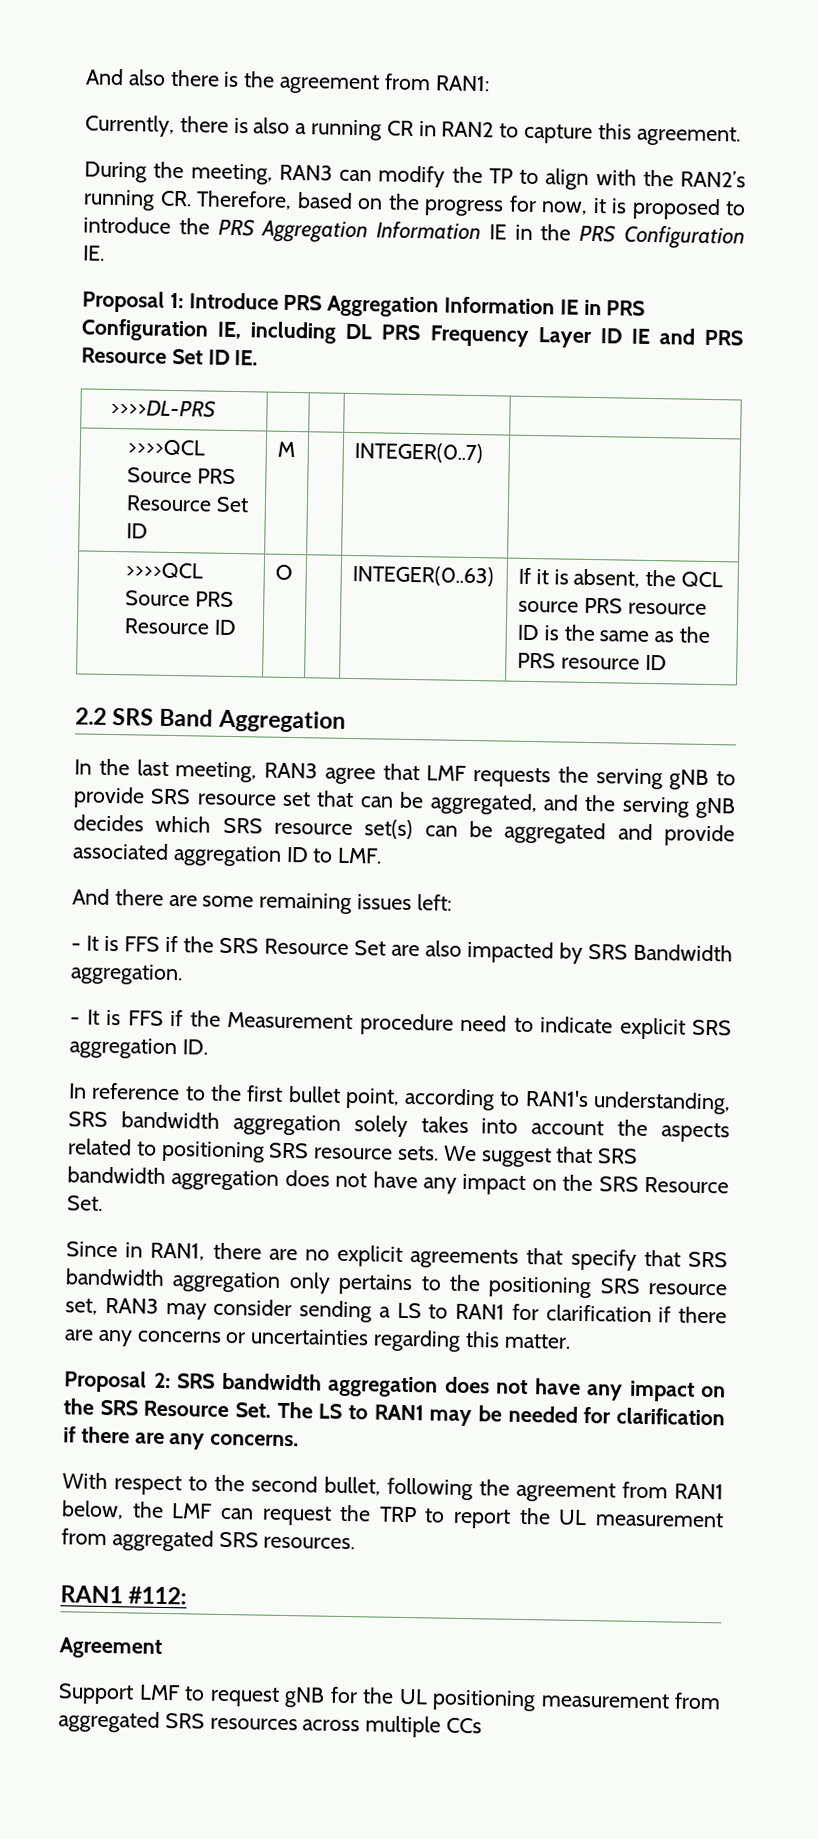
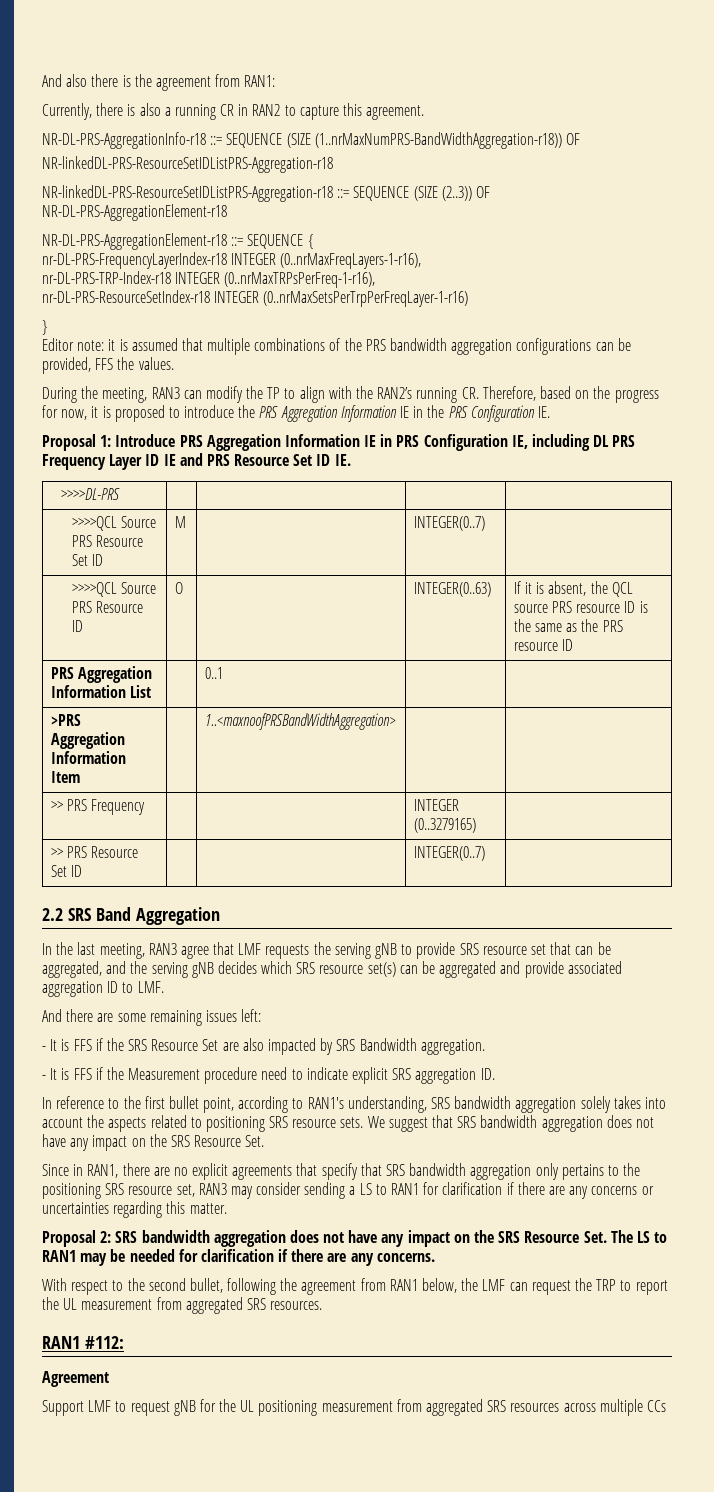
(741, 136) none -> [42,132,580,149] [42,156,333,173] [42,185,490,202] [42,204,227,221] [42,233,314,250] [42,252,422,269] [42,271,376,288] [42,290,469,307] [42,320,48,335] [42,338,631,355] [42,357,174,374] // NR-DL-PRS-AggregationInfo-r18 ::= SEQUENCE (SIZE (1..nrMaxNumPRS-BandWidthAggregation-r18)) OF // NR-linkedDL-PRS-ResourceSetIDListPRS-Aggregation-r18 // NR-linkedDL-PRS-ResourceSetIDListPRS-Aggregation-r18 ::= SEQUENCE (SIZE (2..3)) OF NR-DL-PRS-AggregationElement-r18 // NR-DL-PRS-AggregationElement-r18 ::= SEQUENCE { // nr-DL-PRS-FrequencyLayerIndex-r18 INTEGER (0..nrMaxFreqLayers-1-r16), // nr-DL-PRS-TRP-Index-r18 INTEGER (0..nrMaxTRPsPerFreq-1-r16), // nr-DL-PRS-ResourceSetIndex-r18 INTEGER (0..nrMaxSetsPerTrpPerFreqLayer-1-r16) // } // Editor note: it is assumed that multiple combinations of the PRS bandwidth aggregation configurations can be provided, FFS the values.
(667, 662) none -> [50,666,153,683] [50,685,152,698] [204,667,223,679] [50,714,81,726] [50,732,125,749] [50,751,126,764] [50,771,80,783] [204,713,396,730] [50,799,146,815] [413,799,459,811] [413,818,476,833] [50,846,139,858] [50,865,83,877] [413,846,485,861] // PRS Aggregation Information List | | 0..1 | | // >PRS Aggregation Information Item | | 1..<maxnoofPRSBandWidthAggregation> | | // >> PRS Frequency | | | INTEGER (0..3279165) | // >> PRS Resource Set ID | | | INTEGER(0..7) |

